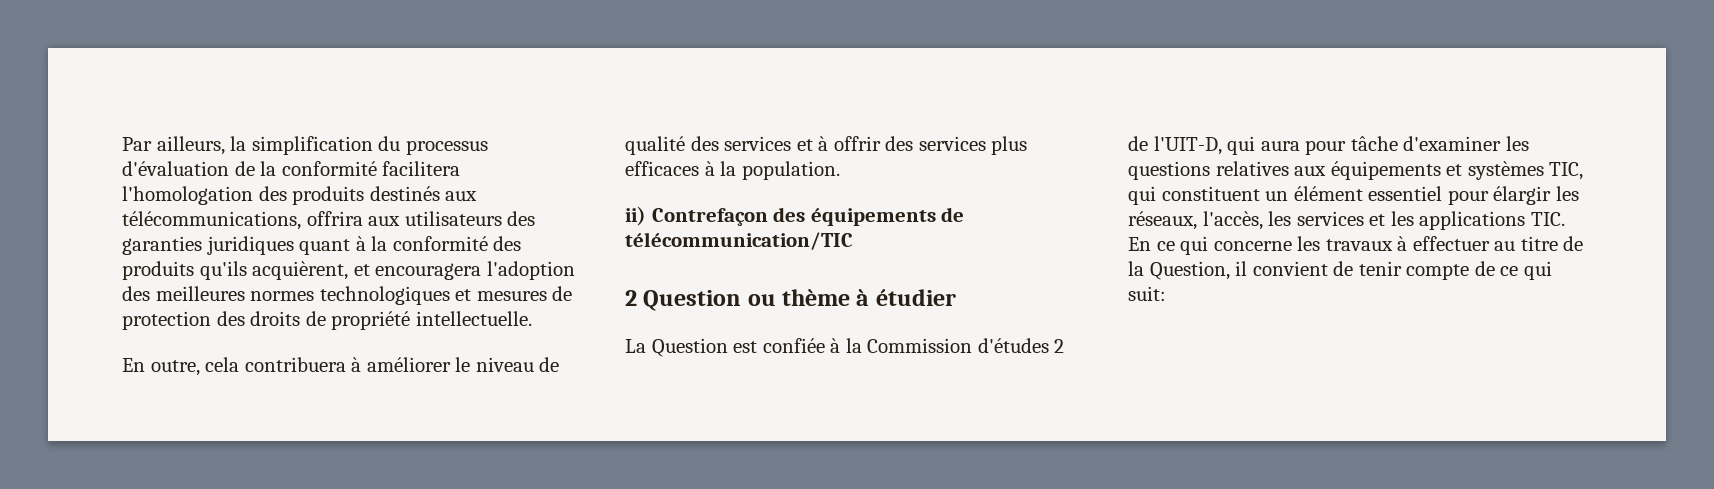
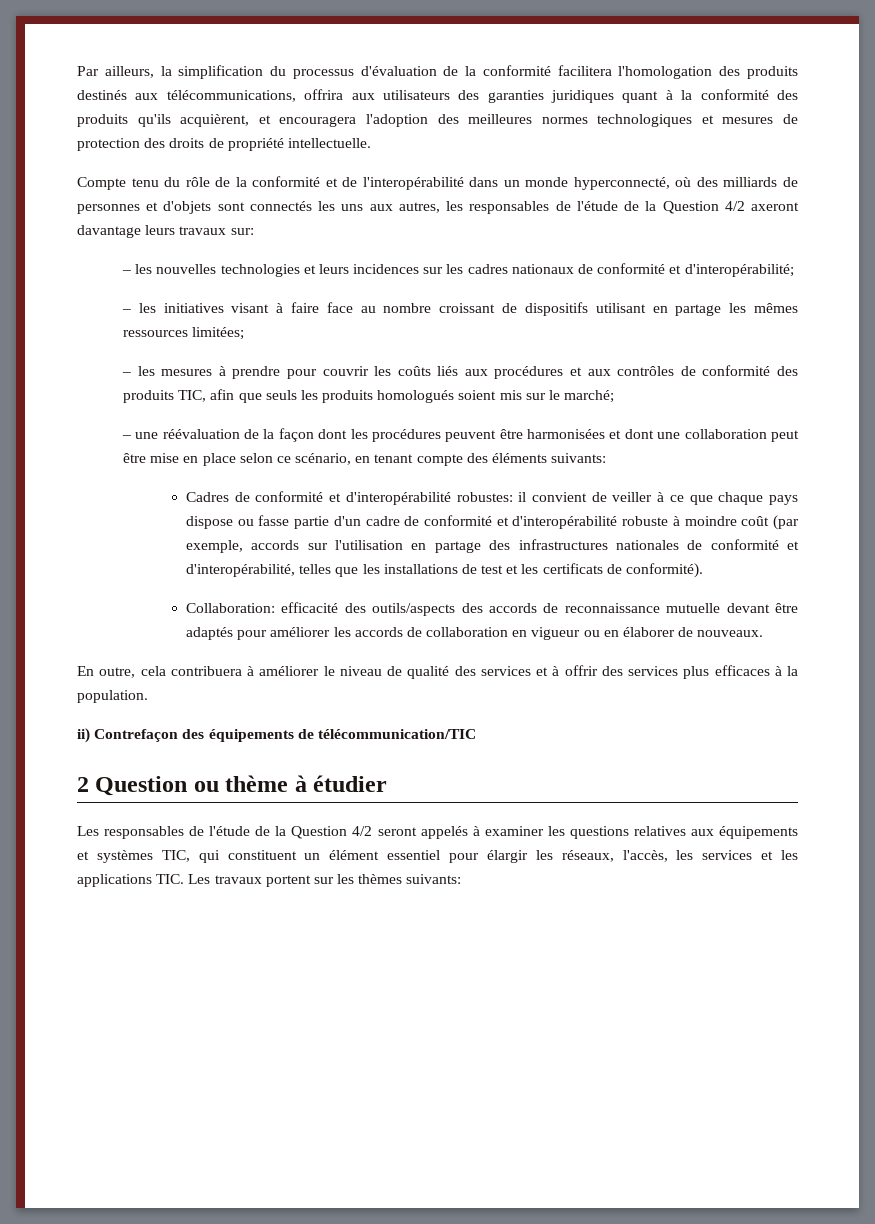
(532, 318) none -> [77,176,798,190] [77,201,800,214] [77,225,254,238] [121,263,794,277] [121,302,799,316] [122,327,245,340] [121,365,798,379] [122,389,615,403] [121,428,800,442] [122,453,607,466] [185,491,798,505] [185,515,799,530] [185,539,799,553] [185,563,704,578] [185,602,798,616] [185,627,764,640] // Compte tenu du rôle de la conformité et de l'interopérabilité dans un monde hyperconnecté, où des milliards de personnes et d'objets sont connectés les uns aux autres, les responsables de l'étude de la Question 4/2 axeront davantage leurs travaux sur: // – les nouvelles technologies et leurs incidences sur les cadres nationaux de conformité et d'interopérabilité; // – les initiatives visant à faire face au nombre croissant de dispositifs utilisant en partage les mêmes ressources limitées; // – les mesures à prendre pour couvrir les coûts liés aux procédures et aux contrôles de conformité des produits TIC, afin que seuls les produits homologués soient mis sur le marché; // – une réévaluation de la façon dont les procédures peuvent être harmonisées et dont une collaboration peut être mise en place selon ce scénario, en tenant compte des éléments suivants: // Cadres de conformité et d'interopérabilité robustes: il convient de veiller à ce que chaque pays dispose ou fasse partie d'un cadre de conformité et d'interopérabilité robuste à moindre coût (par exemple, accords sur l'utilisation en partage des infrastructures nationales de conformité et d'interopérabilité, telles que les installations de test et les certificats de conformité). // Collaboration: efficacité des outils/aspects des accords de reconnaissance mutuelle devant être adaptés pour améliorer les accords de collaboration en vigueur ou en élaborer de nouveaux.
[625,338,1065,357] [1128,136,1502,155] La Question est confiée à la Commission d'études 2 de l'UIT-D, qui aura pour tâche d'examiner -> [77,826,544,839] Les responsables de l'étude de la Question 4/2 seront appelés à examiner
[1128,236,1584,255] [1128,261,1552,280] [1128,286,1166,301] En ce qui concerne les travaux à effectuer au titre de la Question, il convient de tenir compte de ce qui suit: -> [188,874,462,887] Les travaux portent sur les thèmes suivants:

